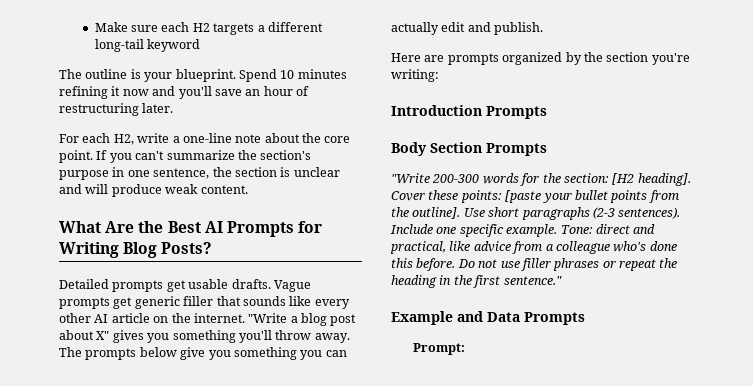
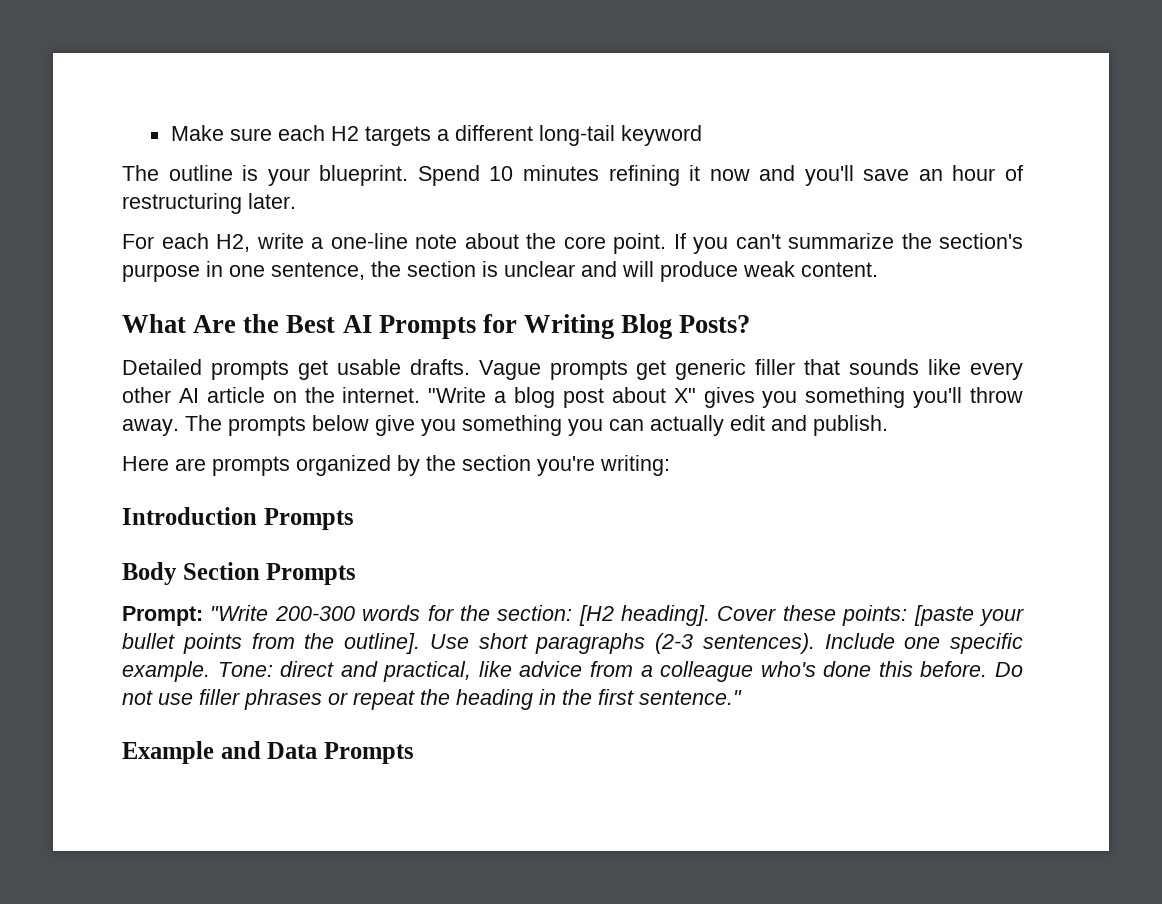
(547, 149) none -> [122,606,203,626] Prompt:
[412,343,465,355] // Prompt: -> (414, 753) none

